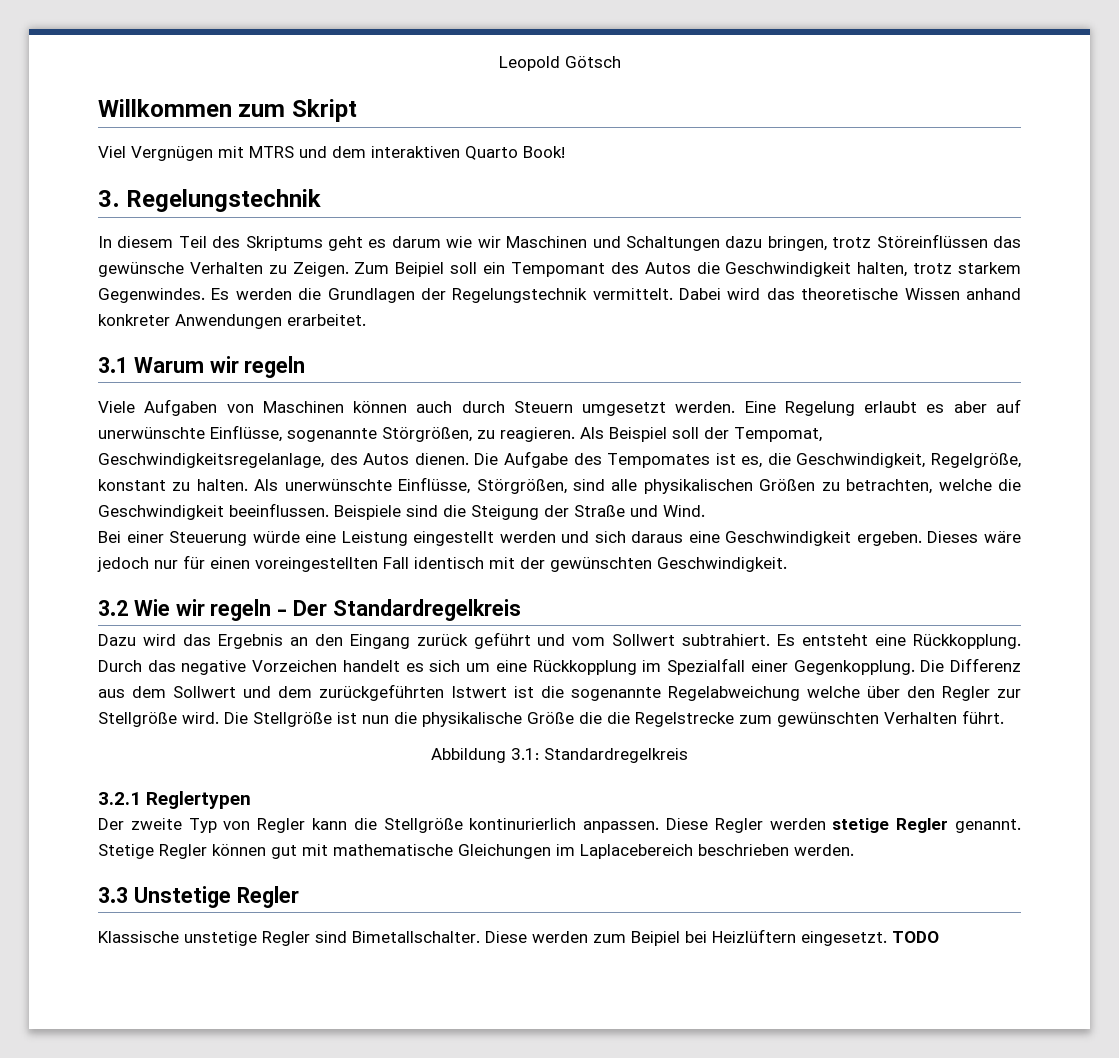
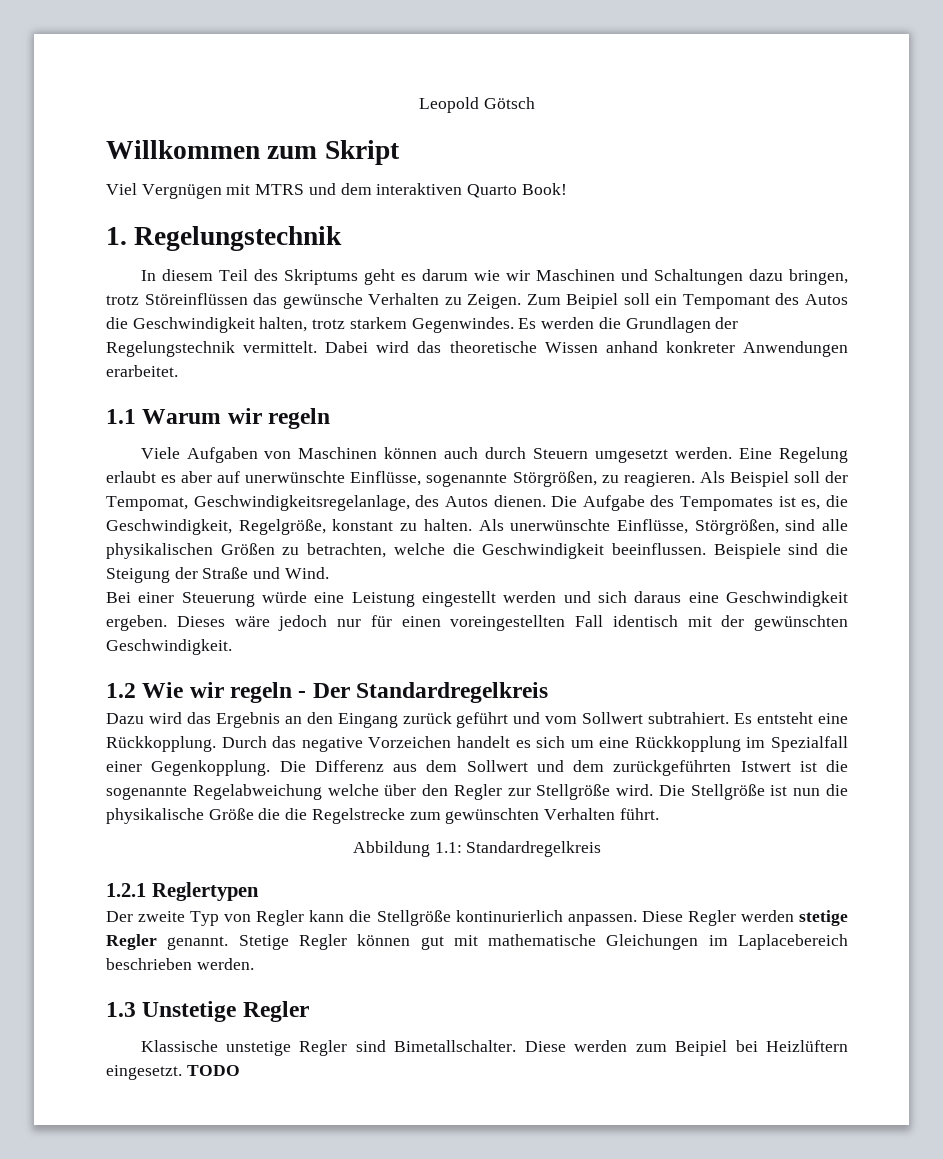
[98,190,120,207] 3. -> [106,227,127,245] 1.
[98,357,128,373] 3.1 -> [106,409,136,424] 1.1
[98,600,128,616] 3.2 -> [106,683,136,698] 1.2
[511,748,688,763] [98,792,141,805] 3.1: Standardregelkreis // 3.2.1 -> [434,841,602,857] [106,883,146,897] 1.1: Standardregelkreis // 1.2.1
[98,887,128,903] 3.3 -> [106,1002,136,1017] 1.3

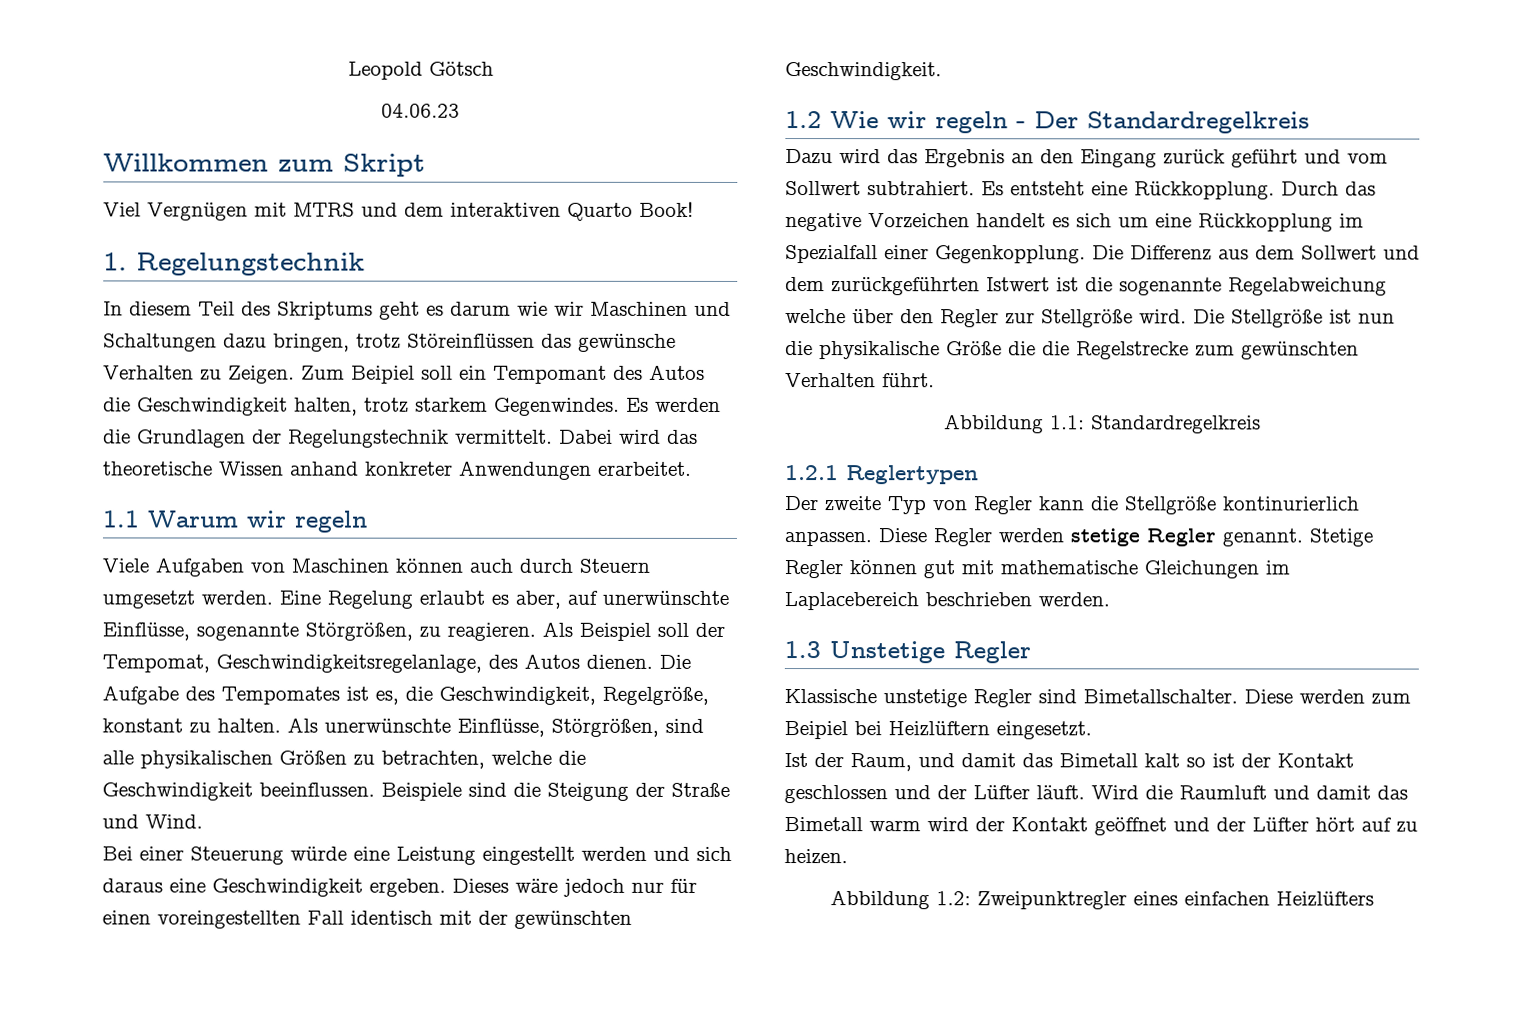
(535, 103) none -> [381,103,460,118] // 04.06.23
[181,471,213,483] aber -> [515,590,561,609] aber,
[186,1065,240,1076] TODO -> [784,753,1354,772] [784,785,1408,804] [784,817,1418,836] [784,849,848,865] [829,890,1374,910] // Ist der Raum, und damit das Bimetall kalt so ist der Kontakt geschlossen und der Lüfter läuft. Wird die Raumluft und damit das Bimetall warm wird der Kontakt geöffnet und der Lüfter hört auf zu heizen. // Abbildung 1.2: Zweipunktregler eines einfachen Heizlüfters

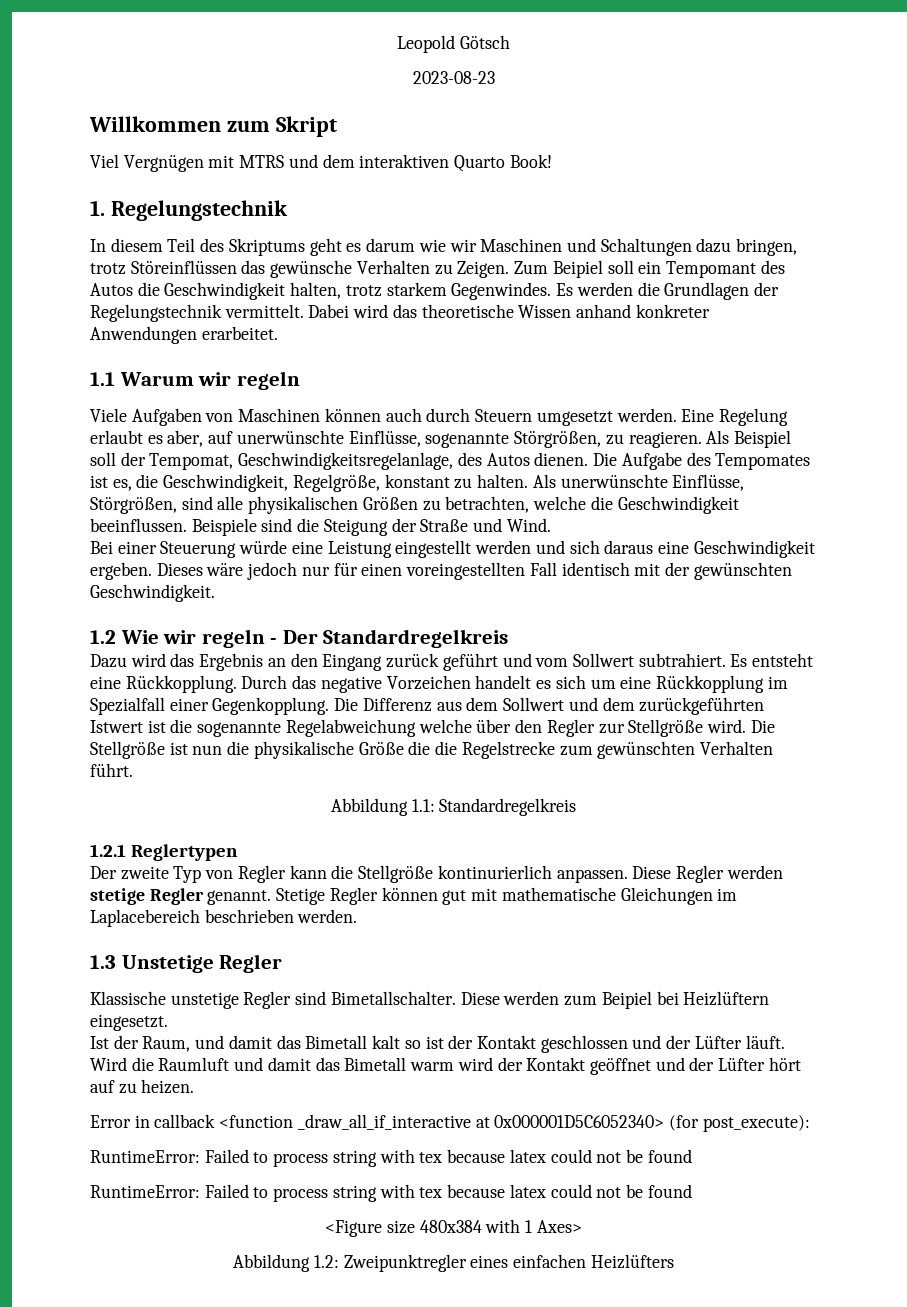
[381,103,460,118] 04.06.23 -> [412,71,495,84] 2023-08-23
(848, 857) none -> [90,1114,810,1132] [90,1149,692,1167] [90,1184,692,1202] [325,1219,582,1237] // Error in callback <function _draw_all_if_interactive at 0x000001D5C6052340> (for post_execute): // RuntimeError: Failed to process string with tex because latex could not be found // RuntimeError: Failed to process string with tex because latex could not be found // <Figure size 480x384 with 1 Axes>

